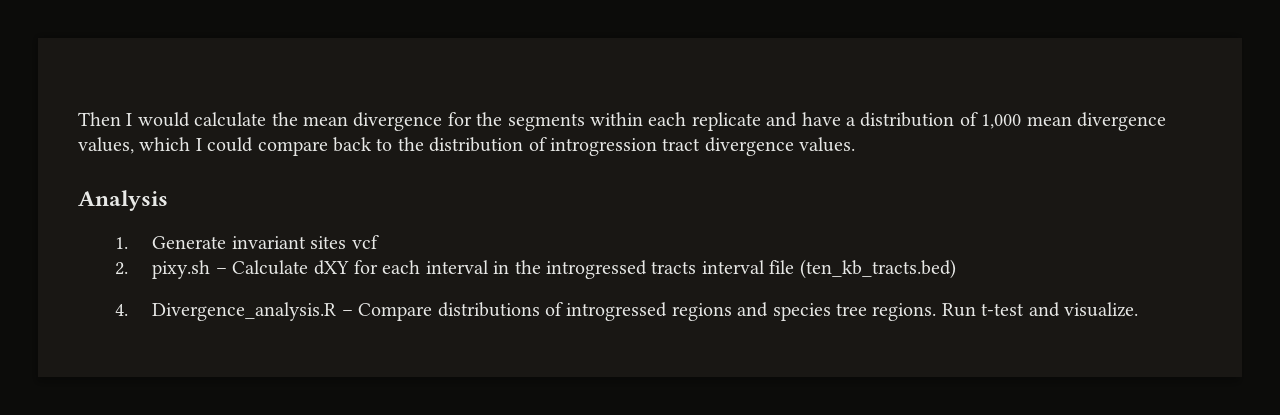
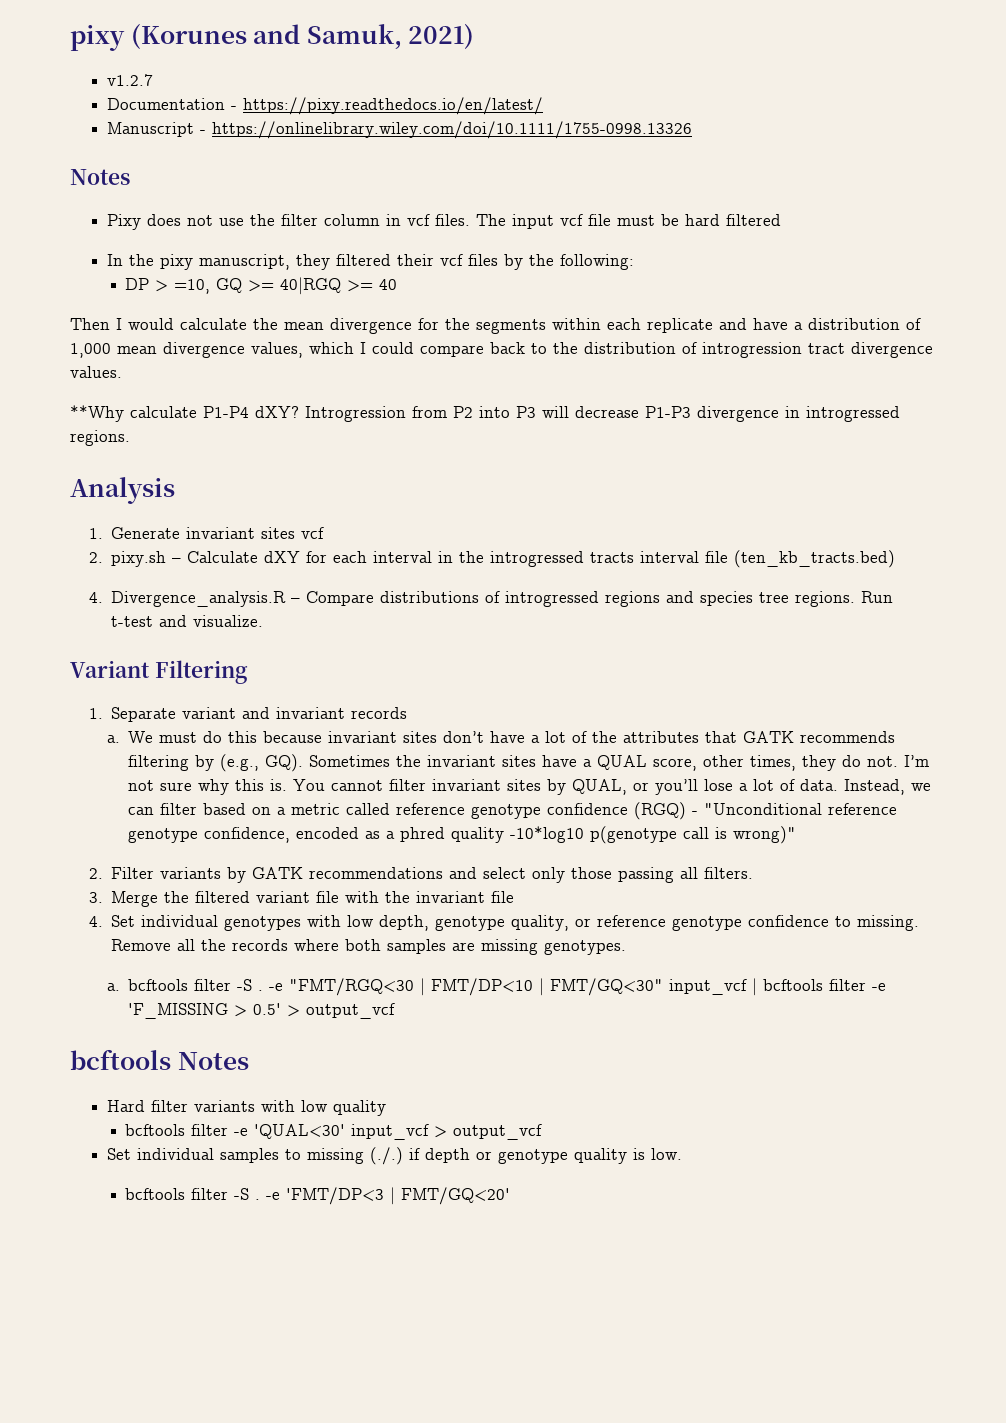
(78, 119) none -> [70,23,475,51] [106,74,153,86] [106,97,543,115] [106,121,692,139] [70,169,130,185] [106,214,781,230] [106,254,634,270] [125,277,398,295] pixy (Korunes and Samuk, 2021) // v1.2.7 // Documentation - https://pixy.readthedocs.io/en/latest/ // Manuscript - https://onlinelibrary.wiley.com/doi/10.1111/1755-0998.13326 // Notes // Pixy does not use the filter column in vcf files. The input vcf file must be hard filtered // In the pixy manuscript, they filtered their vcf files by the following: // DP > =10, GQ >= 40|RGQ >= 40 //
(856, 144) none -> [70,405,900,422] [70,430,130,446] // **Why calculate P1-P4 dXY? Introgression from P2 into P3 will decrease P1-P3 divergence in introgressed regions.
(1138, 309) none -> [70,660,248,684] [88,707,407,722] [107,731,896,743] [128,754,930,772] [128,779,932,795] [128,802,898,820] [128,826,797,844] [88,867,753,883] [88,891,514,907] [88,915,919,931] [110,939,626,955] [107,978,887,996] [128,1003,396,1019] [70,1049,249,1070] [106,1100,386,1116] [125,1124,543,1140] [106,1147,682,1165] [125,1187,511,1205] // Variant Filtering // 1. Separate variant and invariant records // a. We must do this because invariant sites don’t have a lot of the attributes that GATK recommends filtering by (e.g., GQ). Sometimes the invariant sites have a QUAL score, other times, they do not. I’m not sure why this is. You cannot filter invariant sites by QUAL, or you’ll lose a lot of data. Instead, we can filter based on a metric called reference genotype confidence (RGQ) - "Unconditional reference genotype confidence, encoded as a phred quality -10*log10 p(genotype call is wrong)" // 2. Filter variants by GATK recommendations and select only those passing all filters. // 3. Merge the filtered variant file with the invariant file // 4. Set individual genotypes with low depth, genotype quality, or reference genotype confidence to missing. Remove all the records where both samples are missing genotypes. // a. bcftools filter -S . -e "FMT/RGQ<30 | FMT/DP<10 | FMT/GQ<30" input_vcf | bcftools filter -e 'F_MISSING > 0.5' > output_vcf // bcftools Notes // Hard filter variants with low quality // bcftools filter -e 'QUAL<30' input_vcf > output_vcf // Set individual samples to missing (./.) if depth or genotype quality is low. // bcftools filter -S . -e 'FMT/DP<3 | FMT/GQ<20'

